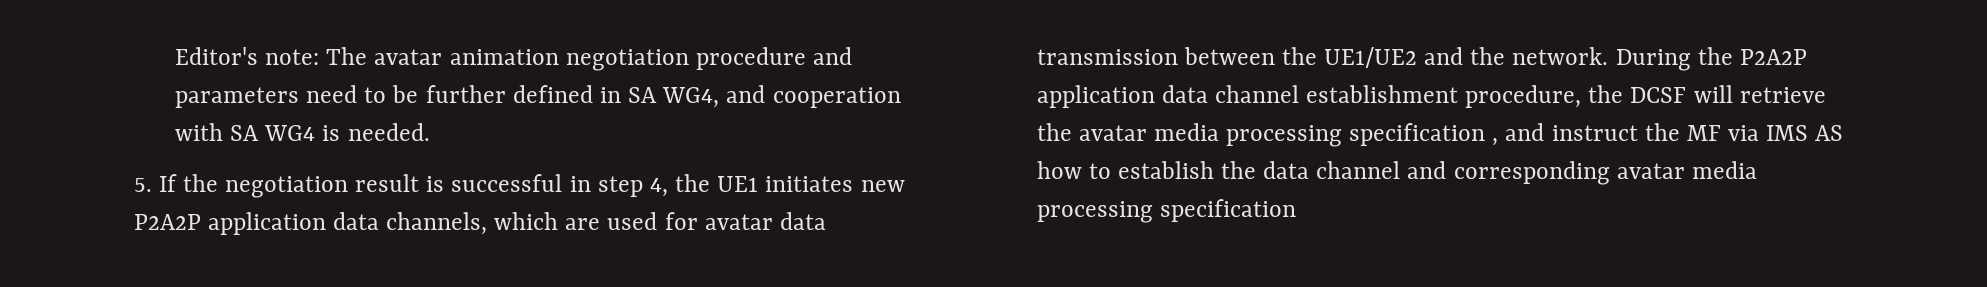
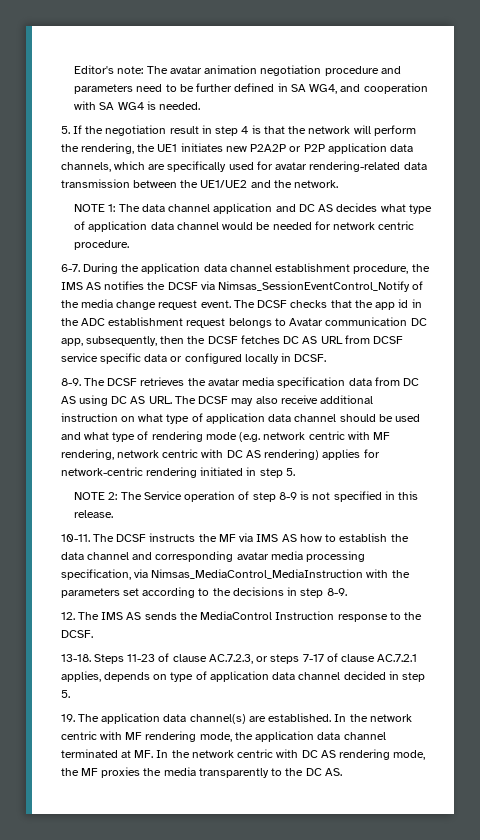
[426,174,668,197] is successful in step 4, -> [201,125,416,136] [60,143,134,154] in step 4 is that the network will perform the rendering,
(201, 222) none -> [289,144,325,152] or P2P
(601, 224) none -> [167,161,227,172] specifically
(773, 222) none -> [309,161,401,172] rendering-related
(1609, 56) none -> [74,203,432,214] [74,221,415,232] [74,240,130,250] [60,264,80,272] // NOTE 1: The data channel application and DC AS decides what type of application data channel would be needed for network centric procedure. // 6-7.
[1739,49,1807,65] P2A2P -> (140, 268) none
[1630,85,1826,103] [1036,123,1638,147] DCSF will retrieve the avatar media processing specification , and instruct -> [60,281,424,292] [60,299,422,310] [60,317,427,328] [60,335,404,346] [60,353,327,364] [60,377,420,388] [60,395,374,406] [60,413,421,424] [60,431,391,442] [60,449,380,460] [60,467,295,478] [74,491,419,502] [74,510,114,518] [60,533,196,542] IMS AS notifies the DCSF via Nimsas_SessionEventControl_Notify of the media change request event. The DCSF checks that the app id in the ADC establishment request belongs to Avatar communication DC app, subsequently, then the DCSF fetches DC AS URL from DCSF service specific data or configured locally in DCSF. // 8-9. The DCSF retrieves the avatar media specification data from DC AS using DC AS URL. The DCSF may also receive additional instruction on what type of application data channel should be used and what type of rendering mode (e.g. network centric with MF rendering, network centric with DC AS rendering) applies for network-centric rendering initiated in step 5. // NOTE 2: The Service operation of step 8-9 is not specified in this release. // 10-11. The DCSF instructs
[1159,199,1296,222] specification -> [60,569,410,580] [60,587,347,598] [60,611,423,622] [60,630,93,638] [60,653,418,664] [60,671,426,682] [60,690,70,698] [60,713,412,724] [60,731,386,742] [60,749,426,760] [60,767,342,778] specification, via Nimsas_MediaControl_MediaInstruction with the parameters set according to the decisions in step 8-9. // 12. The IMS AS sends the MediaControl Instruction response to the DCSF. // 13-18. Steps 11-23 of clause AC.7.2.3, or steps 7-17 of clause AC.7.2.1 applies, depends on type of application data channel decided in step 5. // 19. The application data channel(s) are established. In the network centric with MF rendering mode, the application data channel terminated at MF. In the network centric with DC AS rendering mode, the MF proxies the media transparently to the DC AS.

